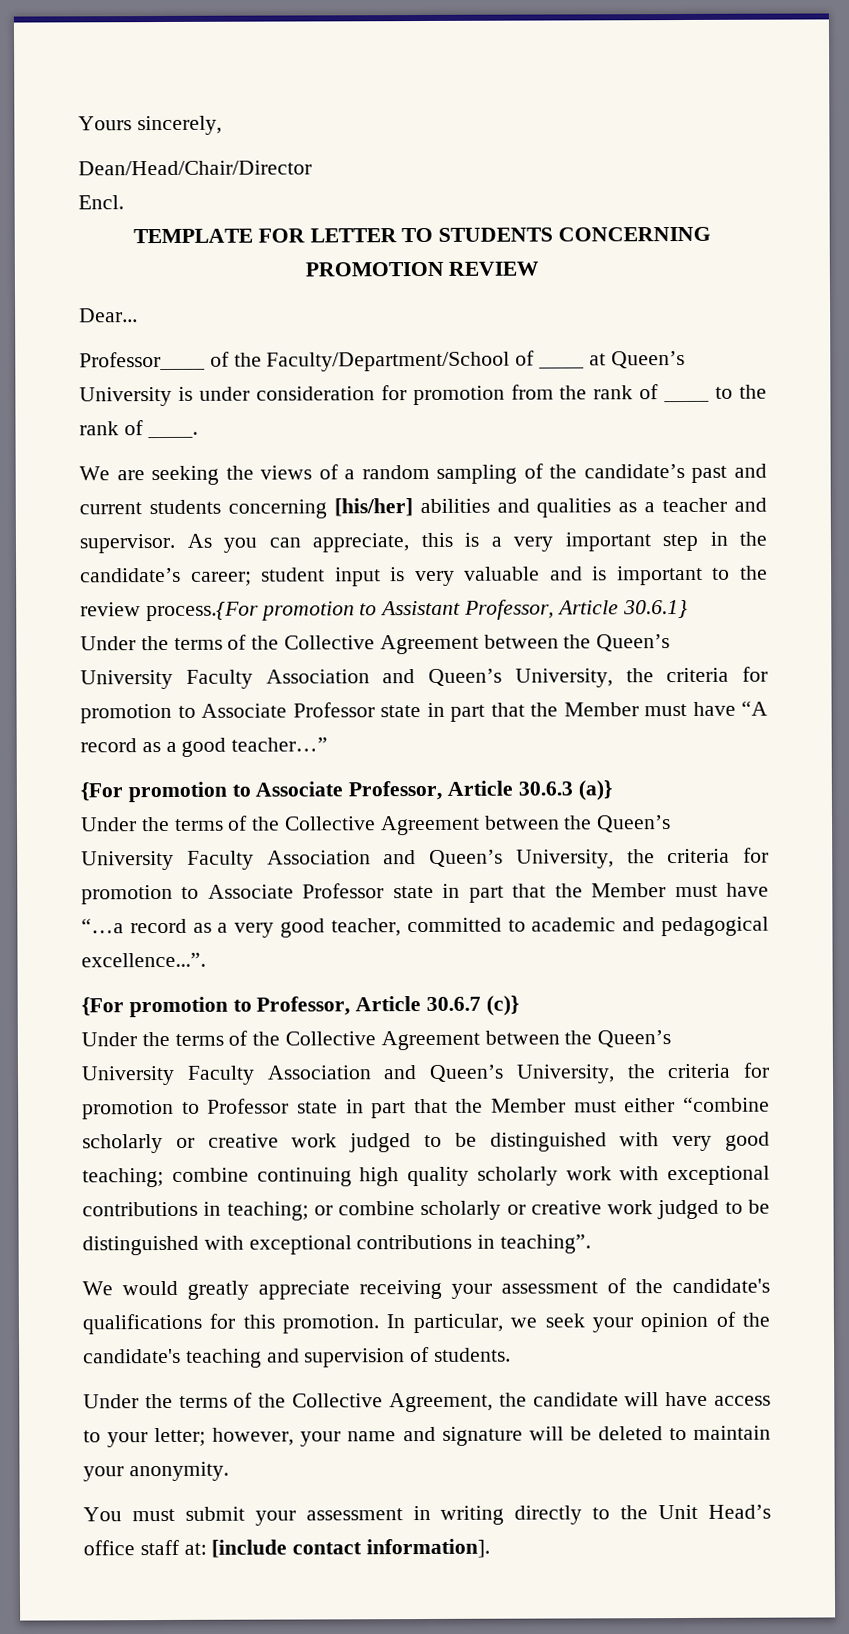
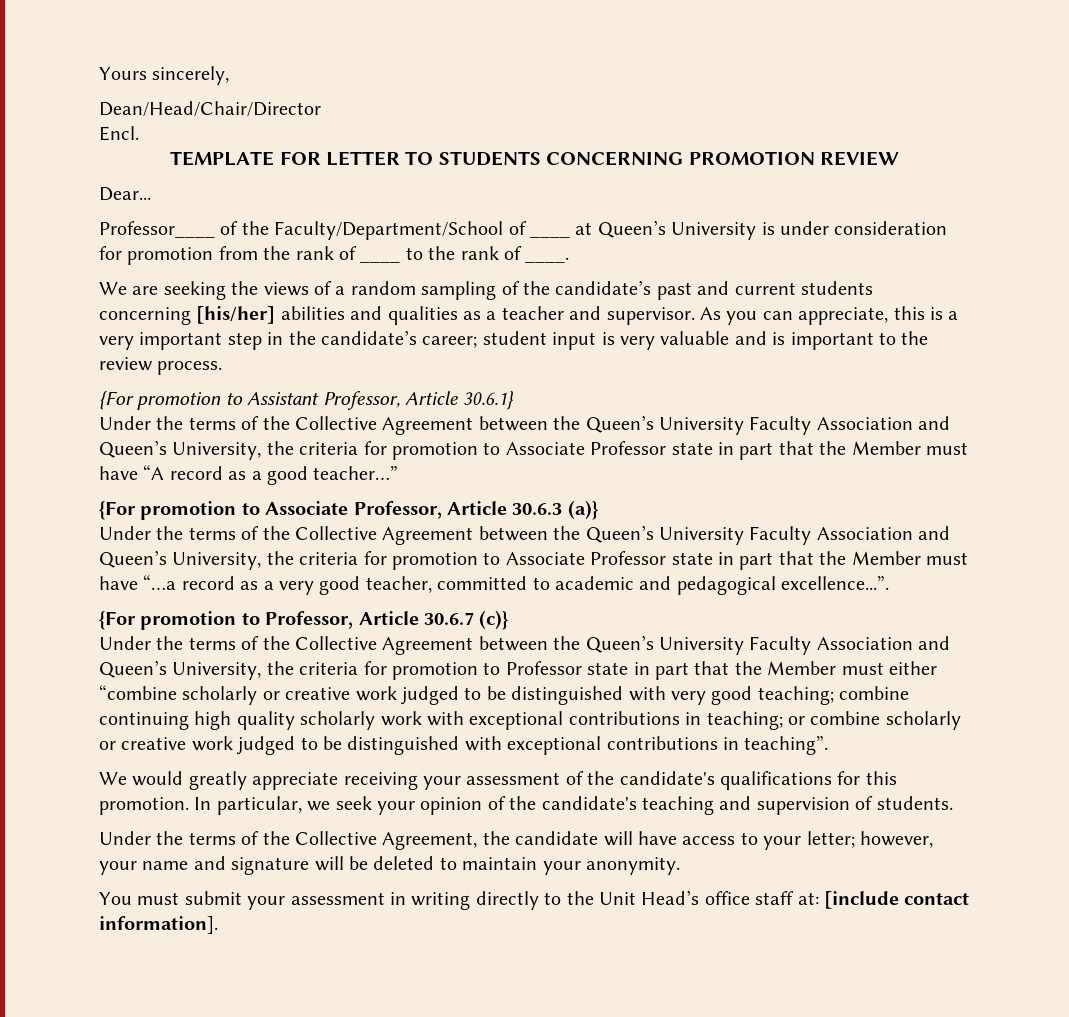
[145,601,259,622] process.{For -> [157,361,223,375] [99,391,134,410] process. // {For

